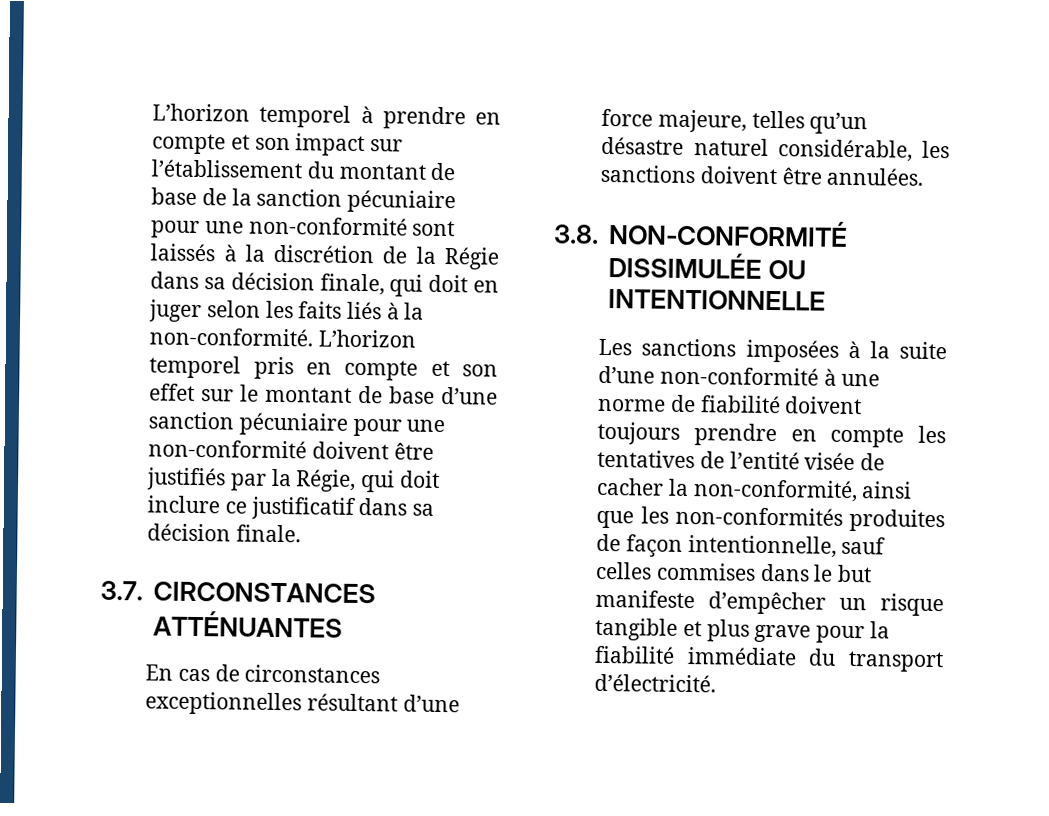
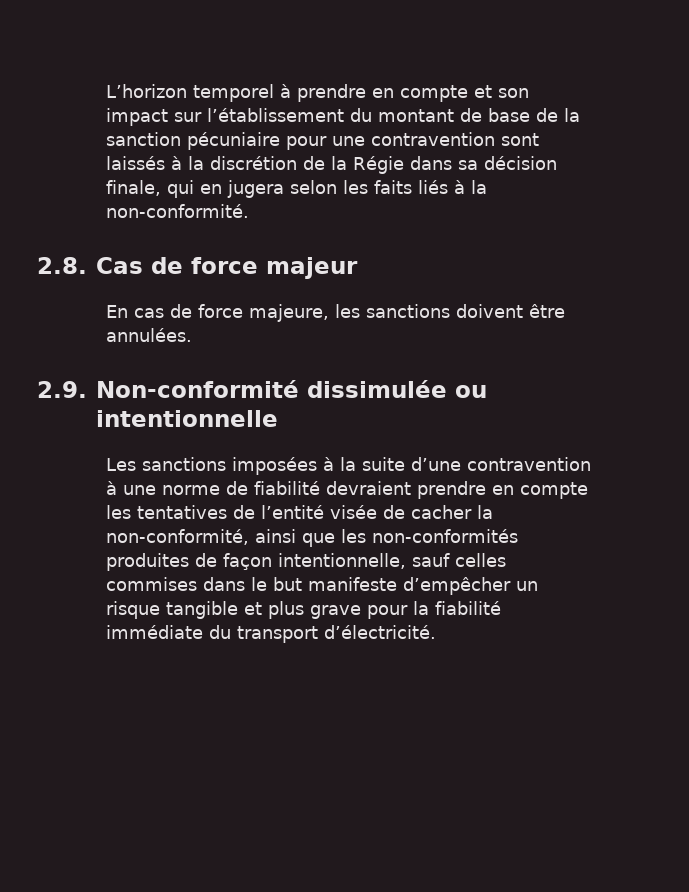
[248,216,408,236] non-conformité -> [370,132,495,146] contravention
[428,274,500,293] [149,299,203,323] doit en juger -> [199,180,284,198] en jugera
[317,329,416,348] [149,355,498,381] [149,383,498,405] [148,411,446,437] [148,439,434,460] [146,467,440,493] [147,495,435,520] [147,523,301,543] [100,580,376,604] [152,610,343,638] [145,664,381,684] [145,691,460,716] [601,108,869,135] [601,136,913,162] L’horizon temporel pris en compte et son effet sur le montant de base d’une sanction pécuniaire pour une non-conformité doivent être justifiés par la Régie, qui doit inclure ce justificatif dans sa décision finale. // 3.7. CIRCONSTANCES ATTÉNUANTES // En cas de circonstances exceptionnelles résultant d’une force majeure, telles qu’un désastre naturel considérable, -> [37,257,358,279] [105,304,329,322] // 2.8. Cas de force majeur // En cas de force majeure,
[554,219,848,247] [607,252,806,280] [607,289,826,311] 3.8. NON-CONFORMITÉ DISSIMULÉE OU INTENTIONNELLE -> [37,380,487,398] [96,410,278,427] 2.9. Non-conformité dissimulée ou intentionnelle
[659,366,819,386] non-conformité -> [466,457,591,471] contravention
[784,396,863,415] [597,421,681,445] doivent toujours -> [325,481,411,495] devraient

